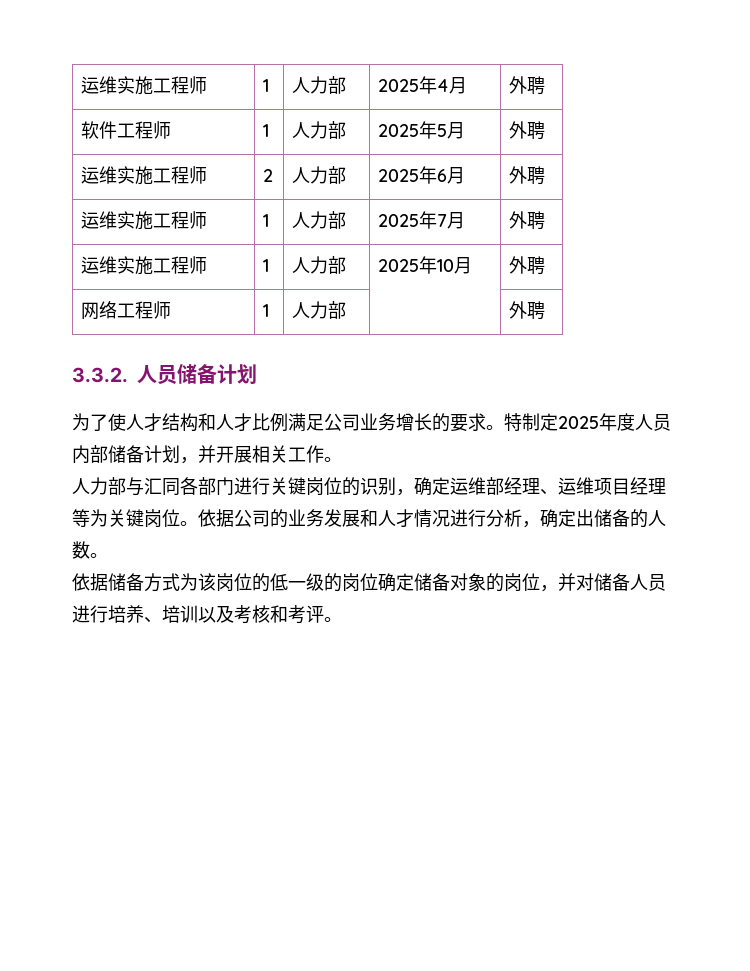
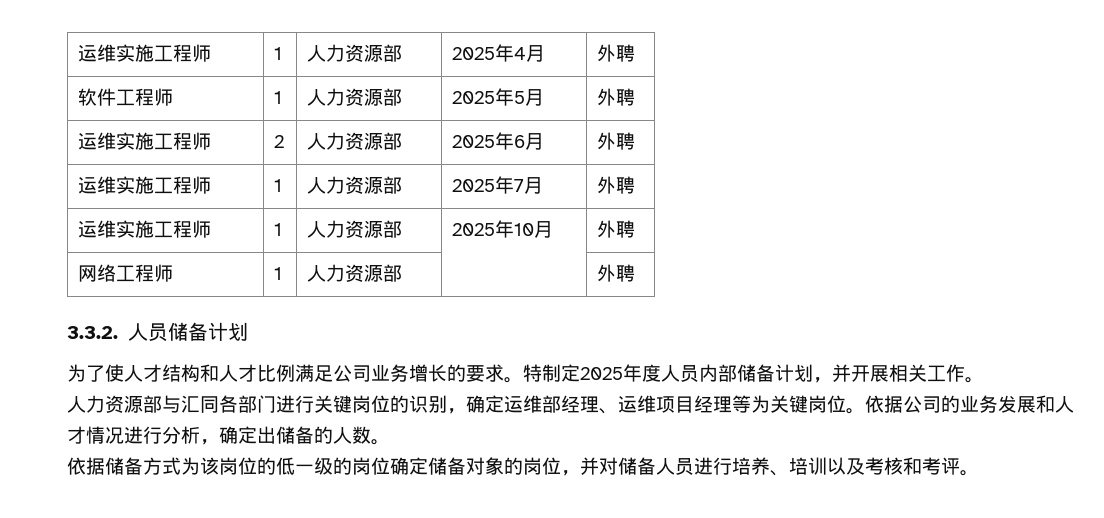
[80,76,207,95] [262,79,269,92] [291,76,328,94] 运维实施工程师 | 1 | 人力 -> [78,44,212,62] [274,47,283,60] [307,44,384,62] 运维实施工程师 | 1 | 人力资源
(328, 130) none -> [345,88,384,106] 资源
(328, 175) none -> [345,132,384,150] 资源
(328, 220) none -> [345,176,384,194] 资源
(328, 265) none -> [345,220,384,238] 资源
(328, 310) none -> [345,264,384,282] 资源
(108, 486) none -> [105,395,143,413] 资源

